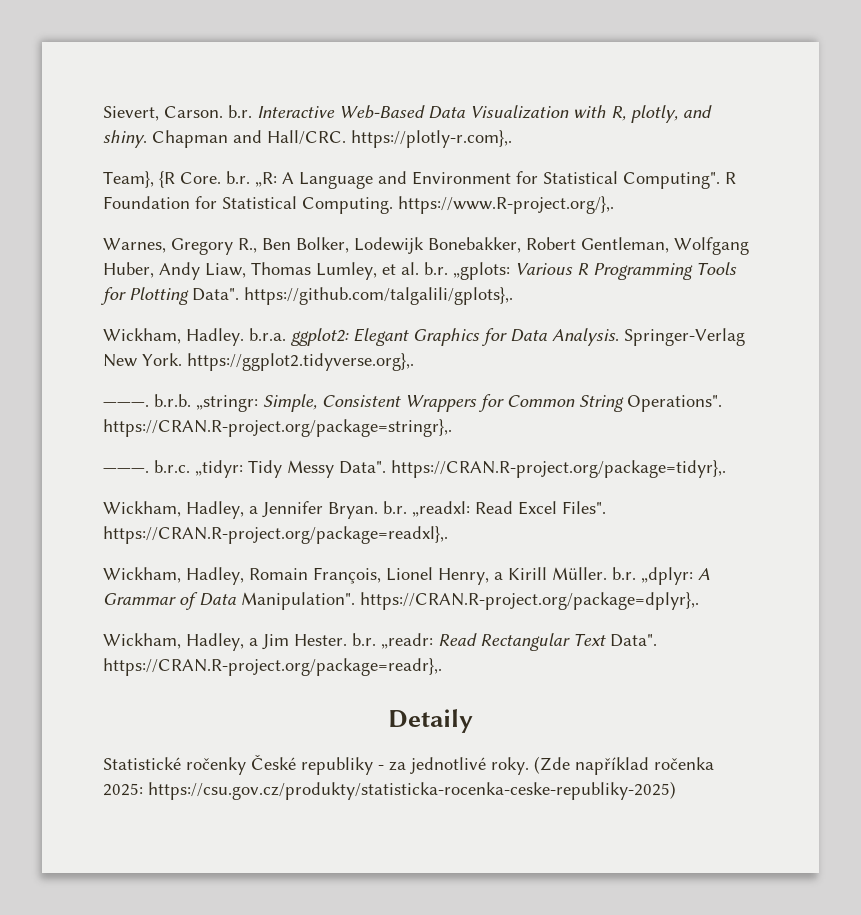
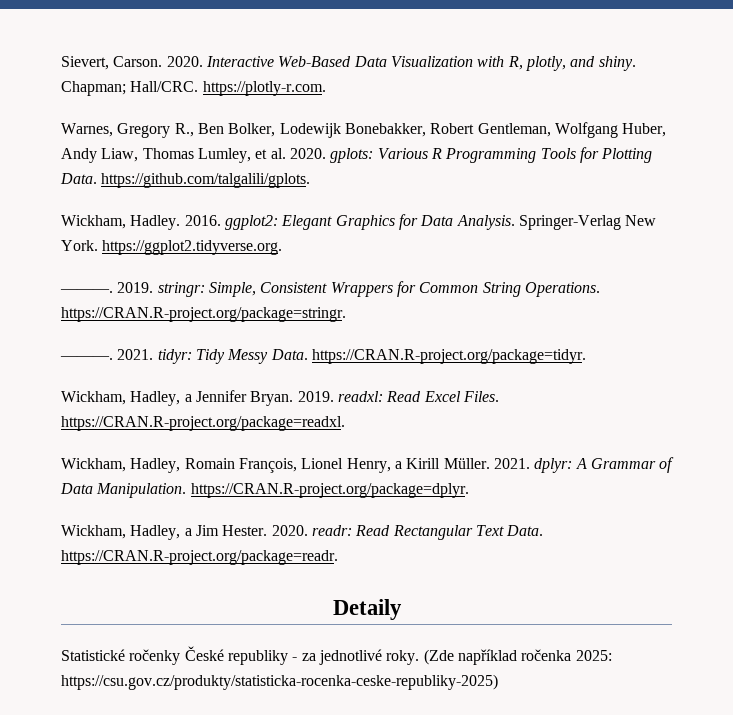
[228,105,252,118] b.r. -> [166,56,203,67] 2020.
[152,130,512,148] [103,171,736,189] [103,196,614,214] Chapman and Hall/CRC. https://plotly-r.com},. // Team}, {R Core. b.r. „R: A Language and Environment for Statistical Computing". R Foundation for Statistical Computing. https://www.R-project.org/},. -> [61,81,326,96] Chapman; Hall/CRC. https://plotly-r.com.
[424,262,510,280] b.r. „gplots: -> [289,148,374,163] 2020. gplots:
[192,287,513,305] Data". https://github.com/talgalili/gplots},. -> [60,173,311,188] Data. https://github.com/talgalili/gplots.
[249,328,286,341] b.r.a. -> [184,215,221,226] 2016.
[187,353,414,371] [103,394,258,412] https://ggplot2.tidyverse.org},. // ———. b.r.b. „stringr: -> [102,240,283,255] [60,282,205,297] https://ggplot2.tidyverse.org. // ———. 2019. stringr:
[627,395,722,412] [103,419,452,437] [103,460,726,478] Operations". https://CRAN.R-project.org/package=stringr},. // ———. b.r.c. „tidyr: Tidy Messy Data". https://CRAN.R-project.org/package=tidyr},. -> [524,282,600,297] [61,307,346,322] [60,349,586,364] Operations. https://CRAN.R-project.org/package=stringr. // ———. 2021. tidyr: Tidy Messy Data. https://CRAN.R-project.org/package=tidyr.
[383,501,606,517] [103,526,448,544] b.r. „readxl: Read Excel Files". https://CRAN.R-project.org/package=readxl},. -> [297,391,499,402] [61,416,345,431] 2019. readxl: Read Excel Files. https://CRAN.R-project.org/package=readxl.
[612,567,693,585] b.r. „dplyr: -> [493,458,573,473] 2021. dplyr:
[241,592,699,610] Manipulation". https://CRAN.R-project.org/package=dplyr},. -> [96,483,469,498] Manipulation. https://CRAN.R-project.org/package=dplyr.
[352,633,433,649] b.r. „readr: -> [271,525,352,536] 2020. readr:
[610,634,657,647] [103,658,442,676] Data". https://CRAN.R-project.org/package=readr},. -> [506,525,544,536] [61,550,338,565] Data. https://CRAN.R-project.org/package=readr.

